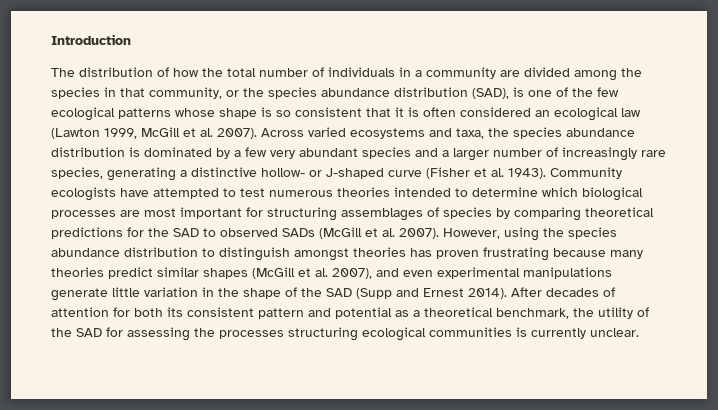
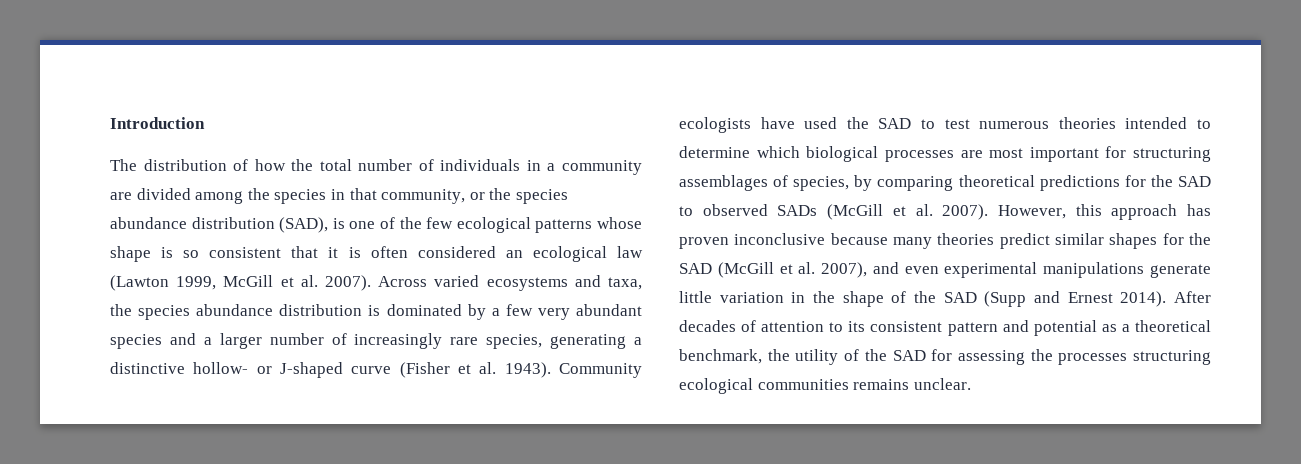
[153,188,219,199] attempted -> [804,117,912,129] used the SAD
[443,207,492,219] species -> [793,176,850,191] species,
[504,227,617,241] [51,247,406,261] using the species abundance distribution to distinguish amongst theories -> [1075,204,1178,220] this approach
[483,247,549,261] frustrating -> [734,233,826,245] inconclusive
(248, 273) none -> [1162,233,1211,245] [679,263,712,274] for the SAD
[113,307,163,317] for both -> [829,322,844,332] to
[516,327,586,339] is currently -> [853,379,910,390] remains

